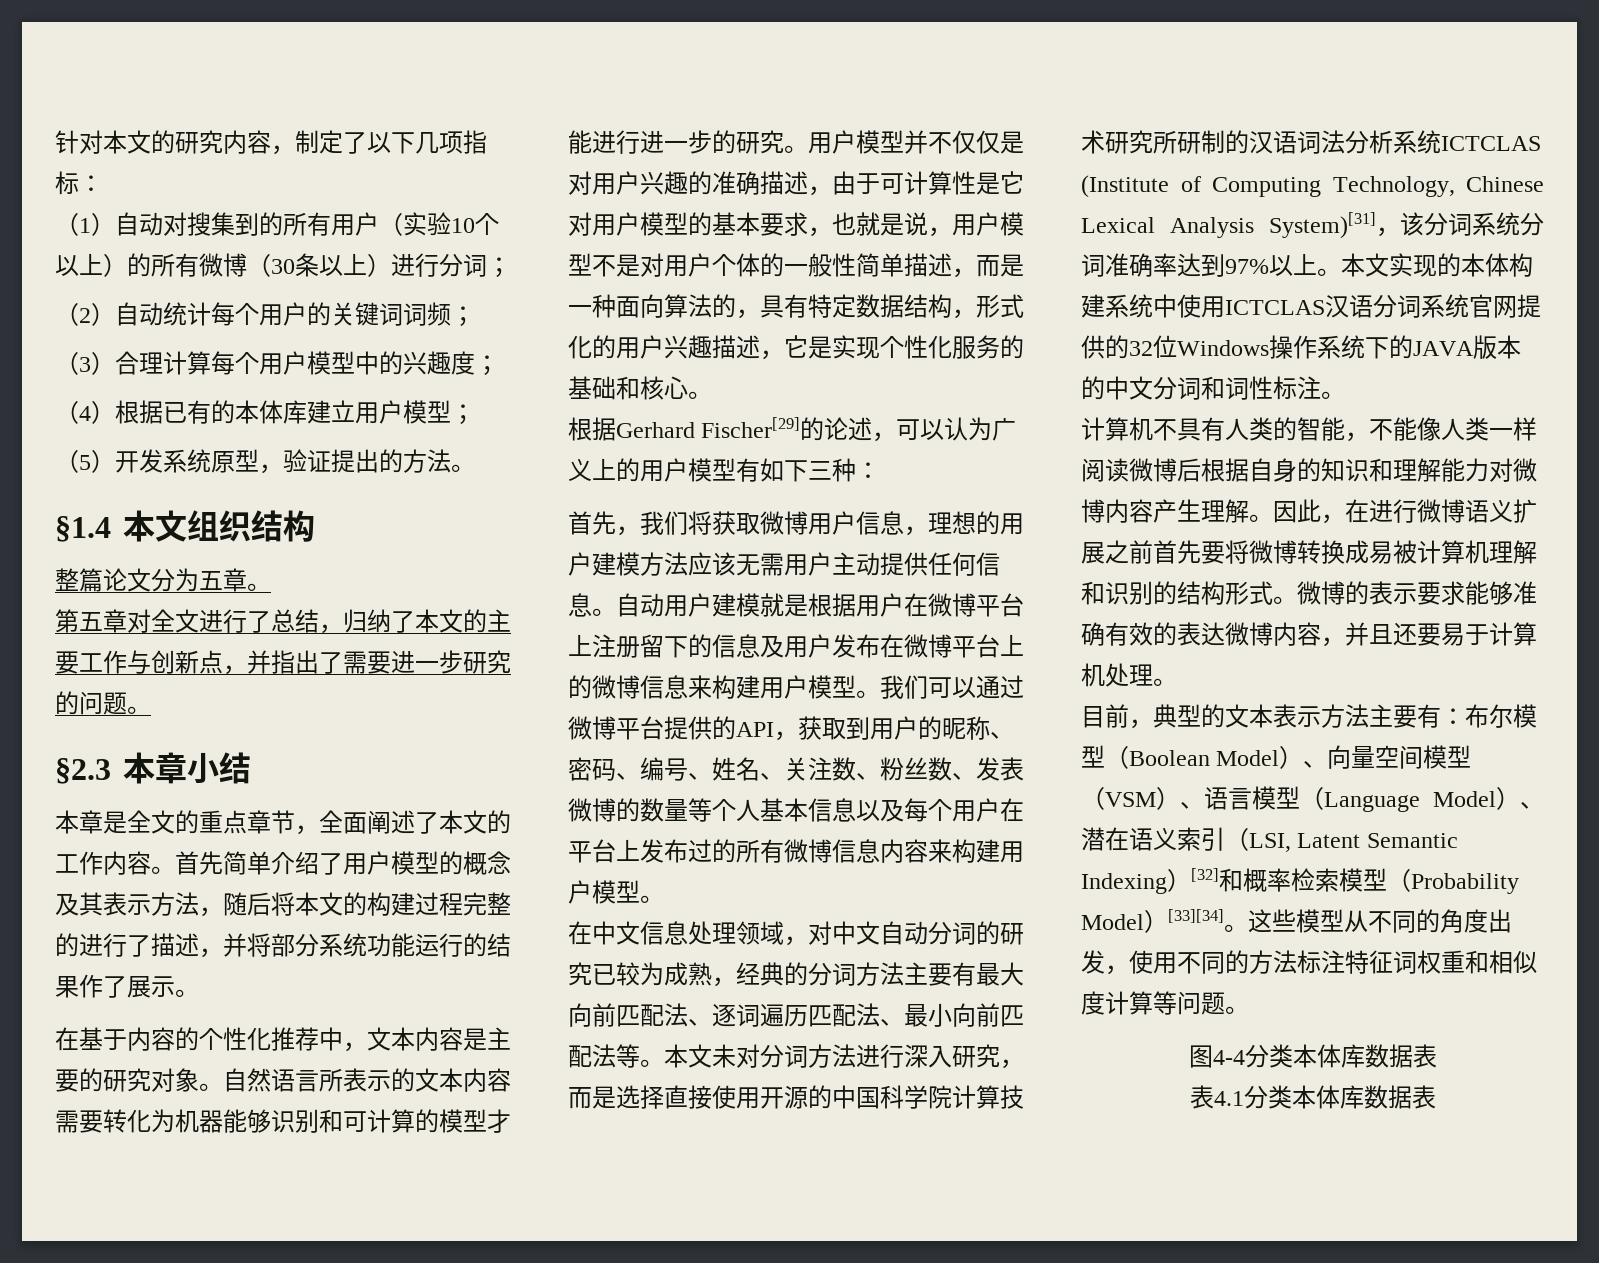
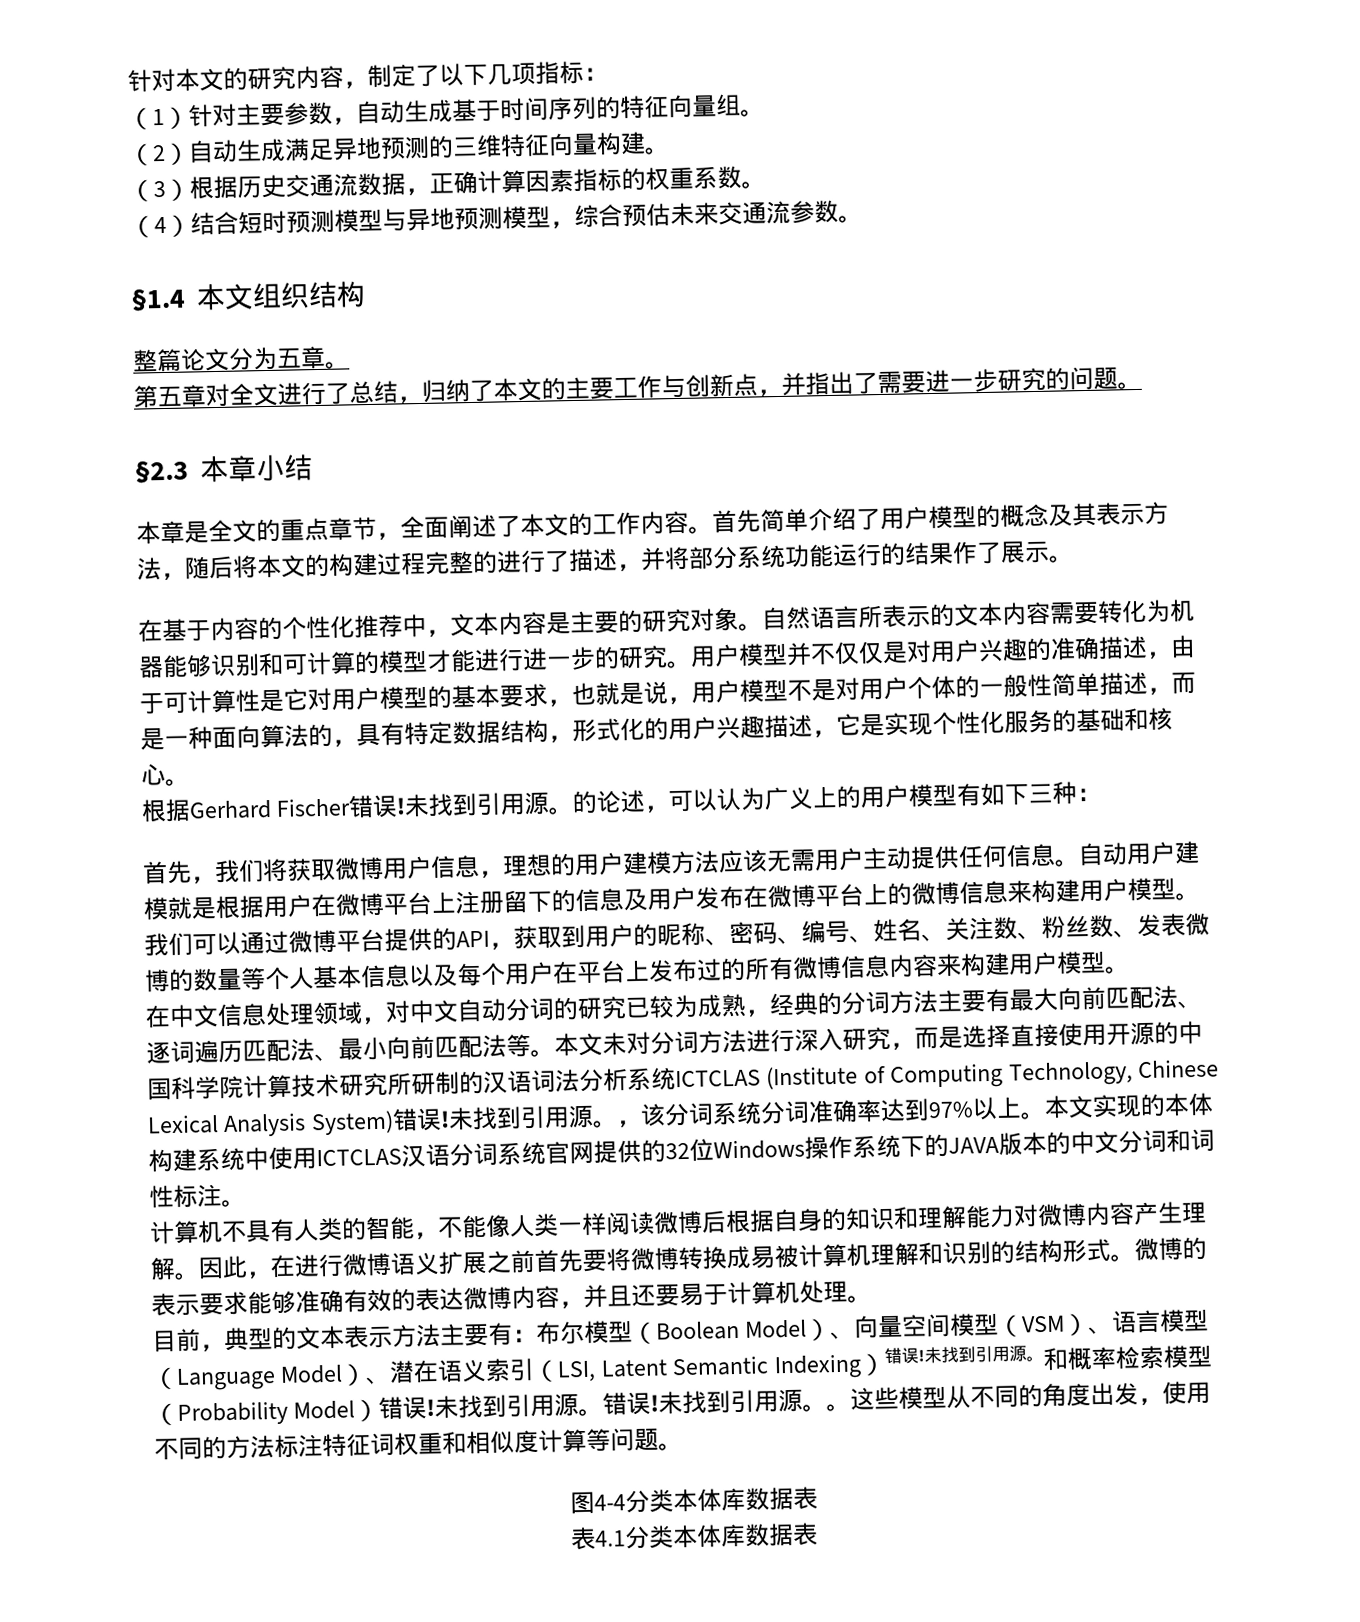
[115,212,499,236] [55,253,511,278] [55,302,475,327] [55,351,499,376] [55,400,475,425] [55,449,451,474] 自动对搜集到的所有用户（实验10个以上）的所有微博（30条以上）进行分词； // （2）自动统计每个用户的关键词词频； // （3）合理计算每个用户模型中的兴趣度； // （4）根据已有的本体库建立用户模型； // （5）开发系统原型，验证提出的方法 -> [188,93,765,128] [128,131,670,166] [129,165,766,202] [130,199,839,238] 针对主要参数，自动生成基于时间序列的特征向量组。 // （2）自动生成满足异地预测的三维特征向量构建。 // （3）根据历史交通流数据，正确计算因素指标的权重系数。 // （4）结合短时预测模型与异地预测模型，综合预估未来交通流参数
[701,417,801,438] Fischer[29] -> [276,791,575,819] Fischer错误!未找到引用源。
[1269,212,1376,239] System)[31] -> [310,1104,618,1136] System)错误!未找到引用源。
[1191,868,1219,882] [32] -> [883,1345,1044,1365] 错误!未找到引用源。
[1168,909,1224,923] [33][34] -> [378,1388,828,1421] 错误!未找到引用源。错误!未找到引用源。

